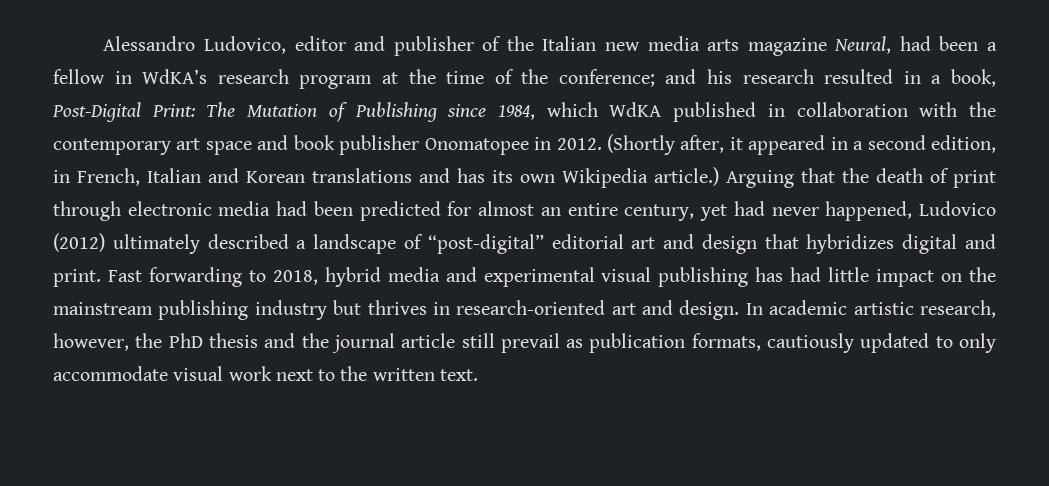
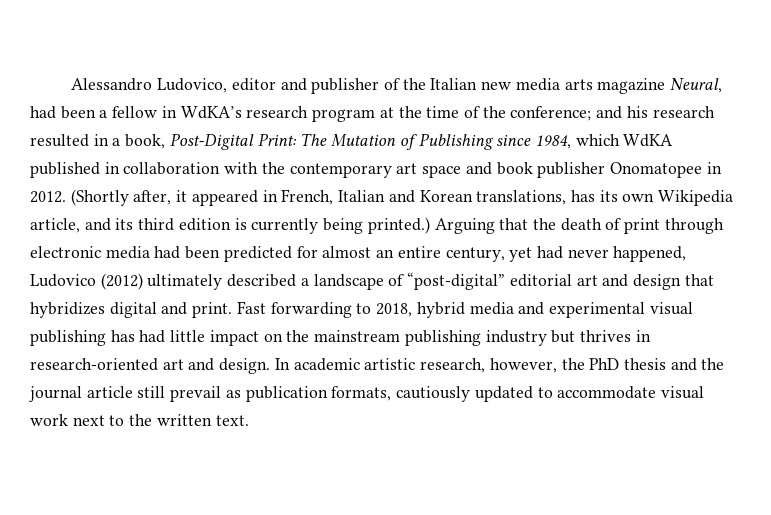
[853,135,996,153] [53,170,70,183] a second edition, in -> (278, 196) none
[312,168,450,183] translations and -> [476,190,567,205] translations,
[654,167,719,186] article.) -> [30,217,430,234] article, and its third edition is currently being printed.)
[959,333,996,353] only -> (553, 392) none

